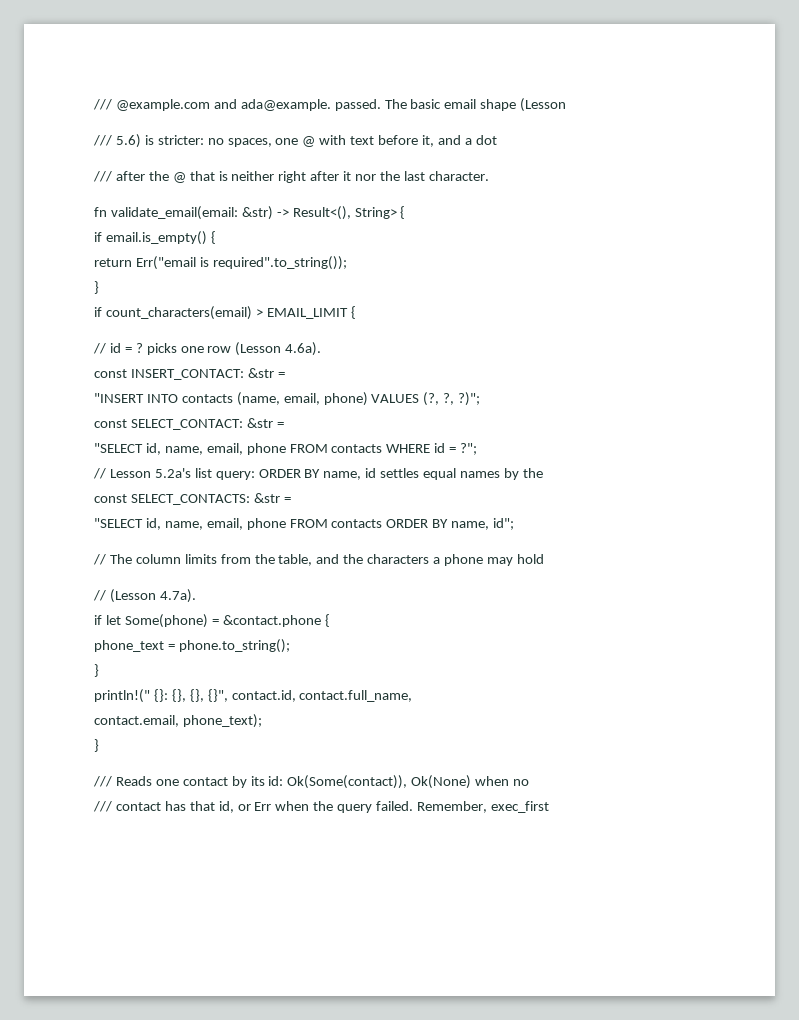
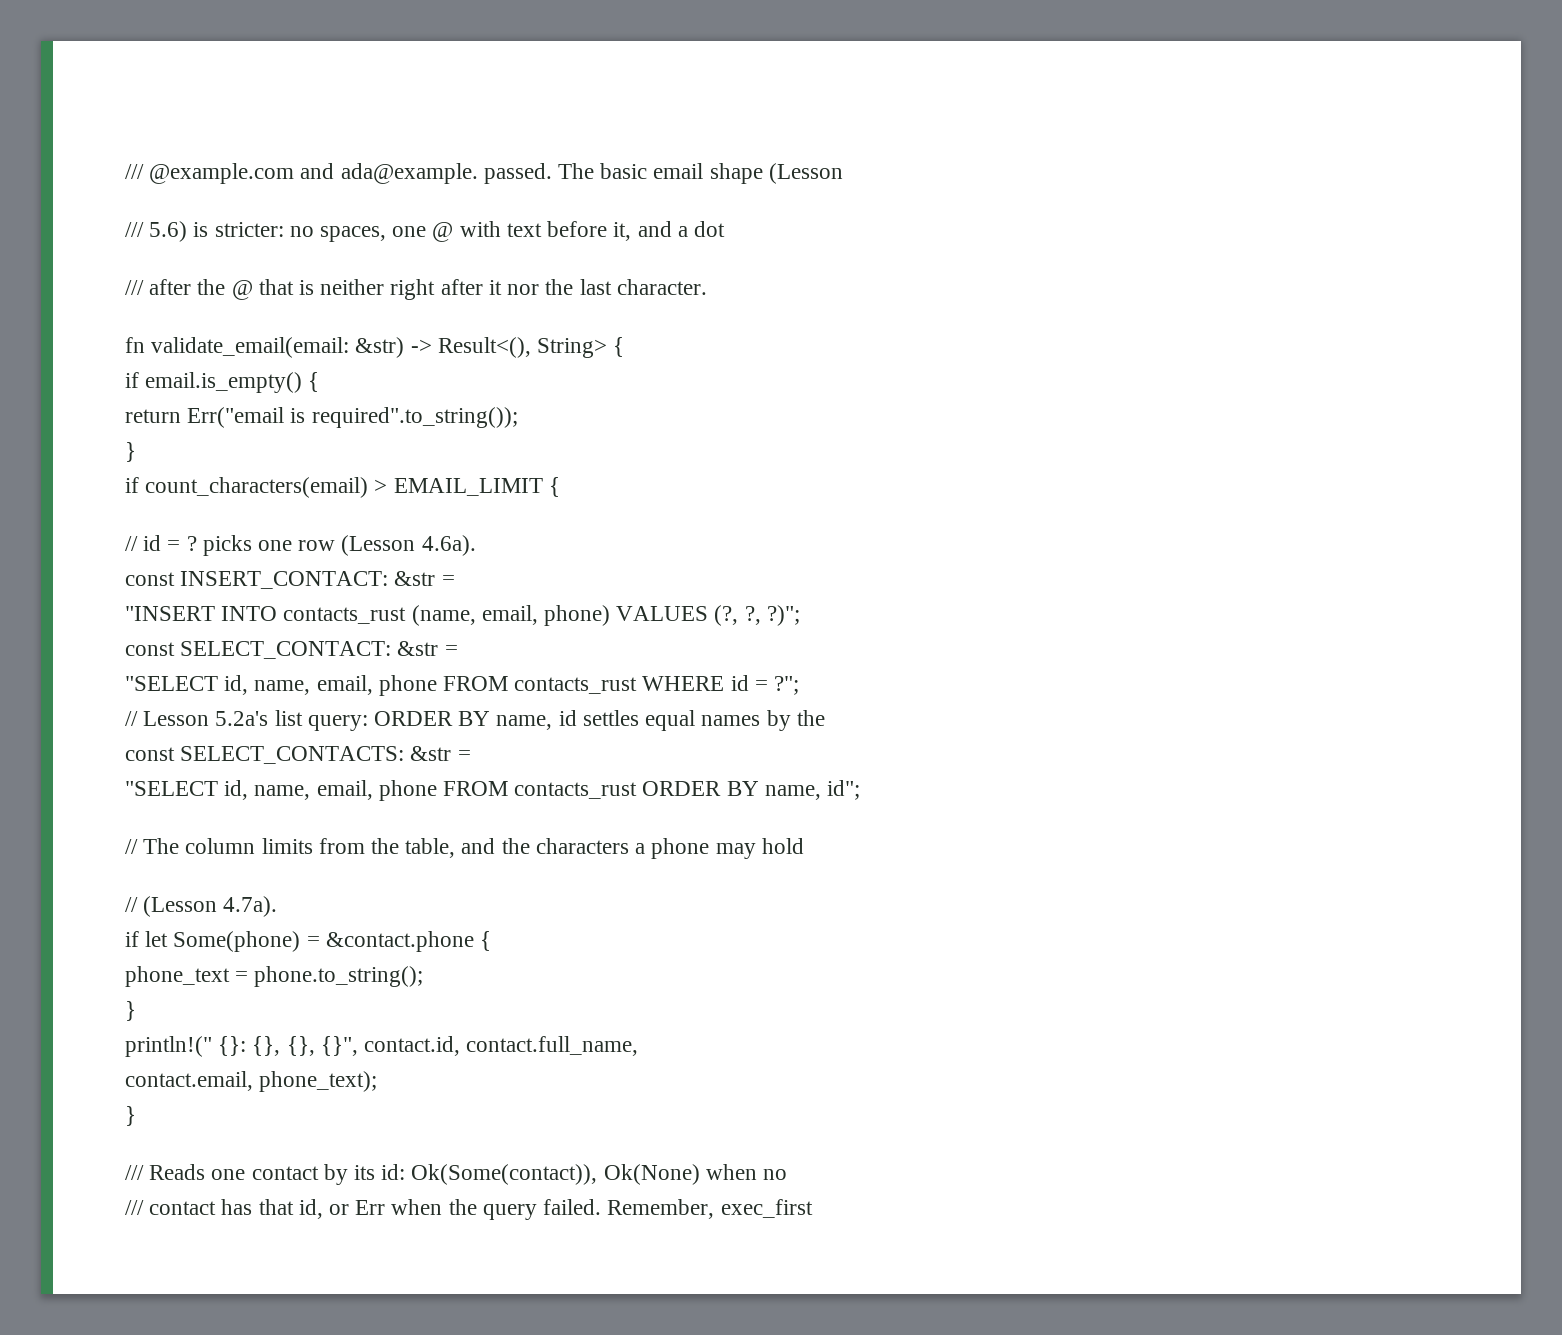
[181,394,233,403] contacts -> [283,607,407,624] contacts_rust
[331,444,383,453] contacts -> [514,677,638,694] contacts_rust
[331,519,383,528] contacts -> [514,782,638,799] contacts_rust

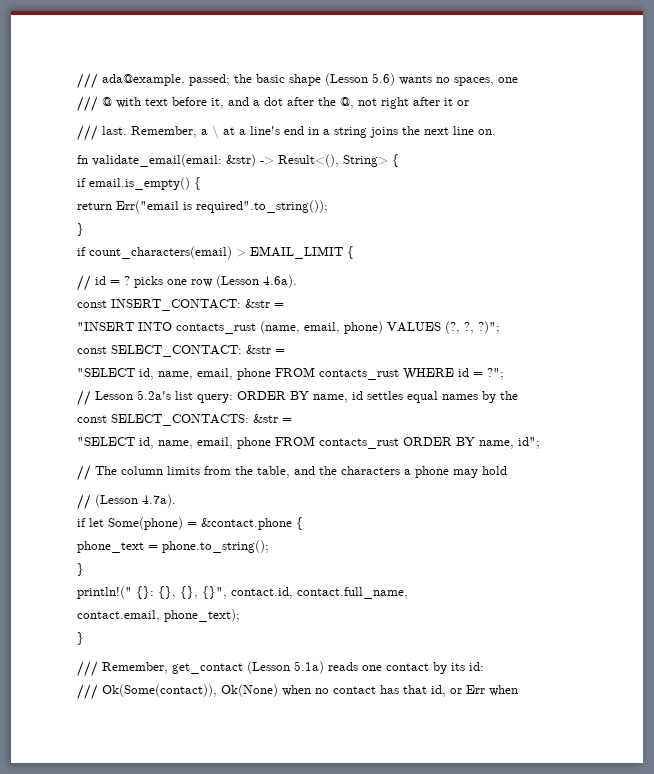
[125,163,843,184] [125,221,284,242] /// @example.com and ada@example. passed. The basic email shape (Lesson // /// 5.6) is stricter: -> [77,73,432,89] /// ada@example. passed; the basic shape (Lesson 5.6) wants
(427, 231) none -> [77,96,98,112] // ///
[125,280,144,295] // /// -> (283, 101) none
[231,279,707,300] @ that is neither right after it nor the last character. -> [340,97,469,109] [77,125,496,141] @, not right after it or // /// last. Remember, a \ at a line's end in a string joins the next line on.
[149,1164,206,1180] Reads -> [102,661,358,674] Remember, get_contact (Lesson 5.1a) reads
(406, 1172) none -> [77,684,98,700] // ///
[125,1200,144,1215] // /// -> (329, 691) none
[448,1199,813,1220] the query failed. Remember, exec_first -> (518, 690) none

